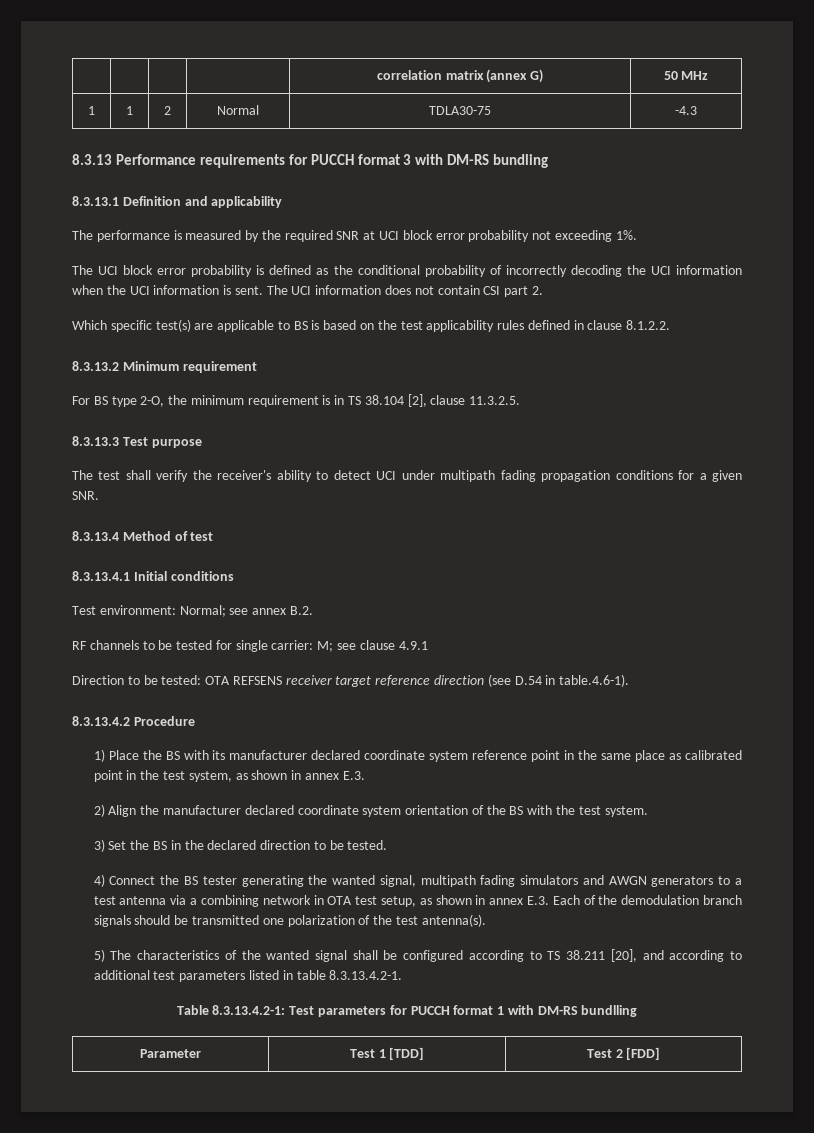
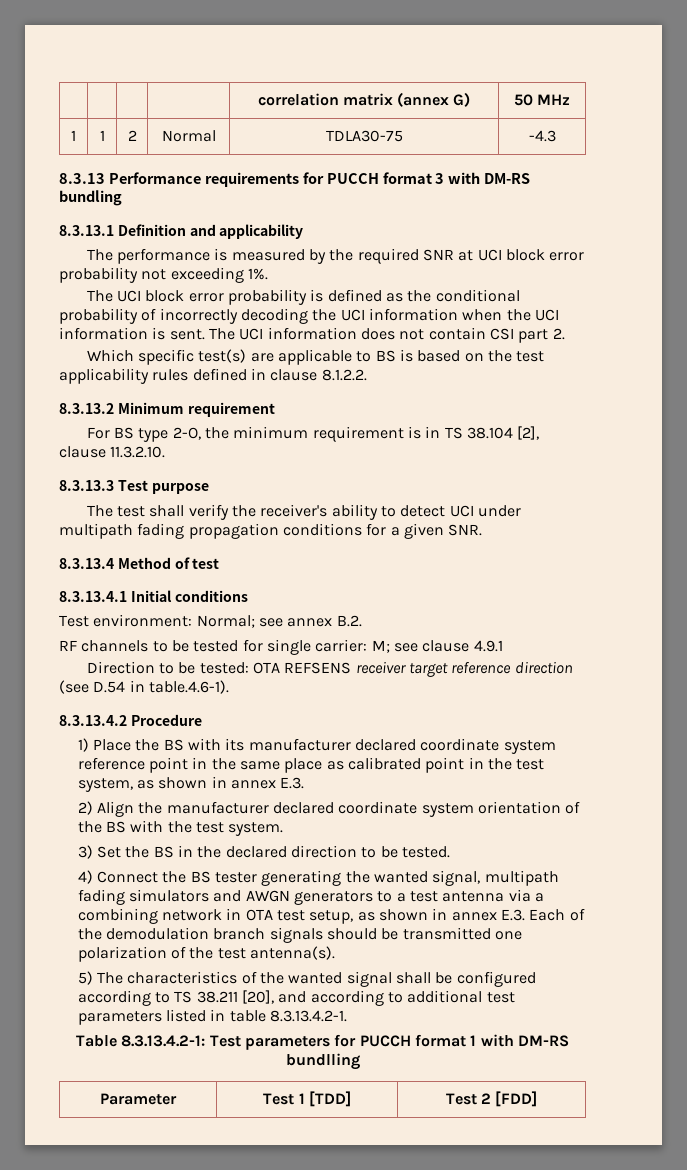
[469,396,521,405] 11.3.2.5. -> [110,446,166,458] 11.3.2.10.

